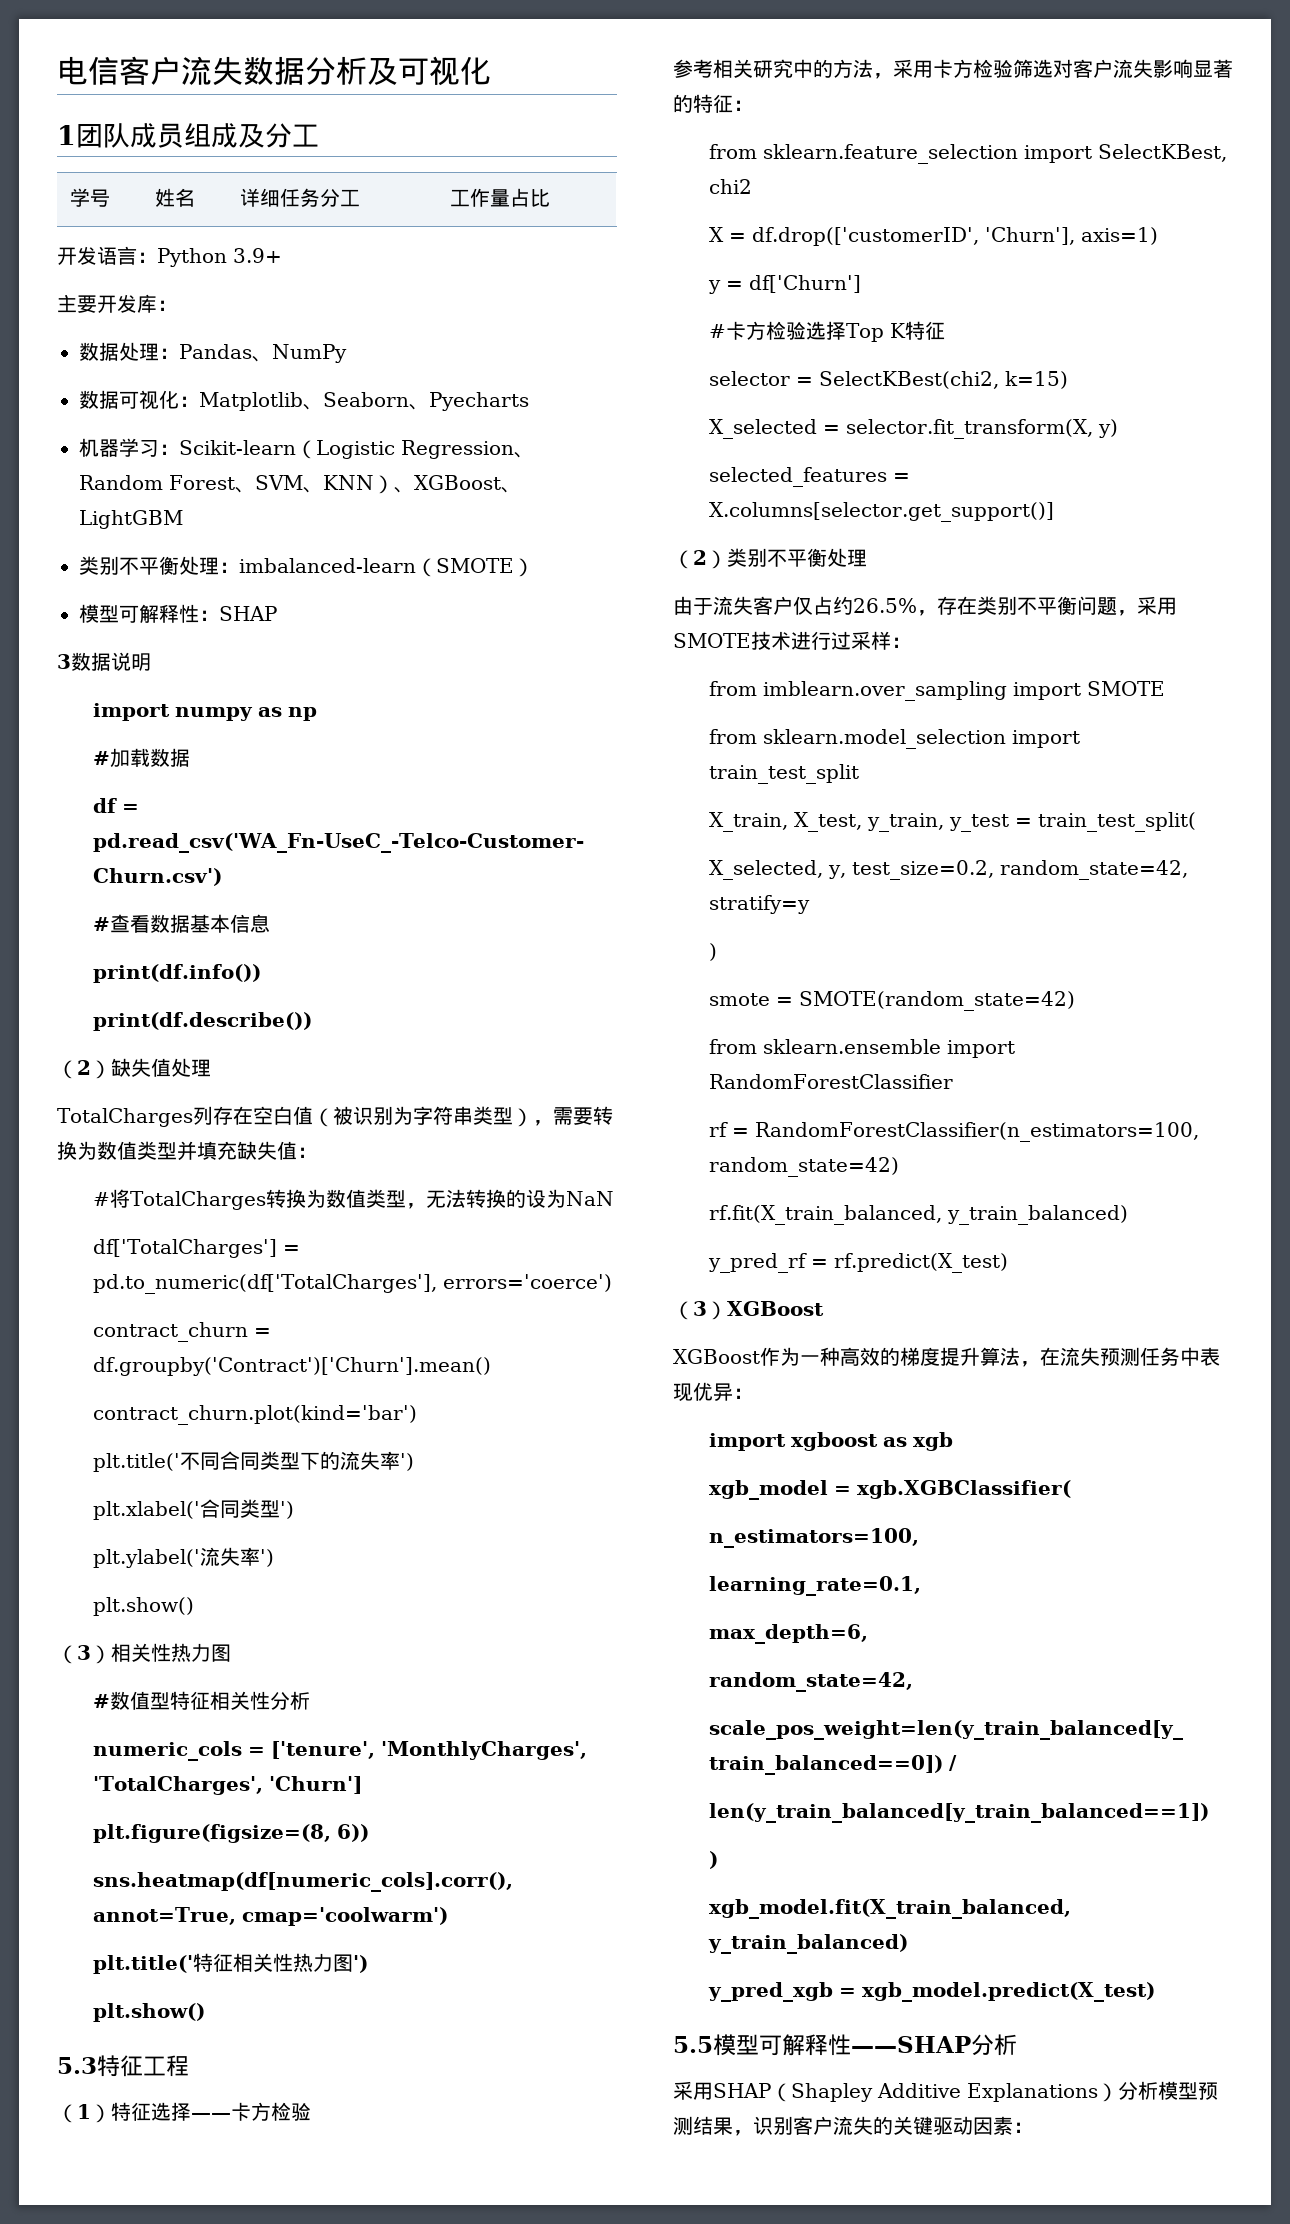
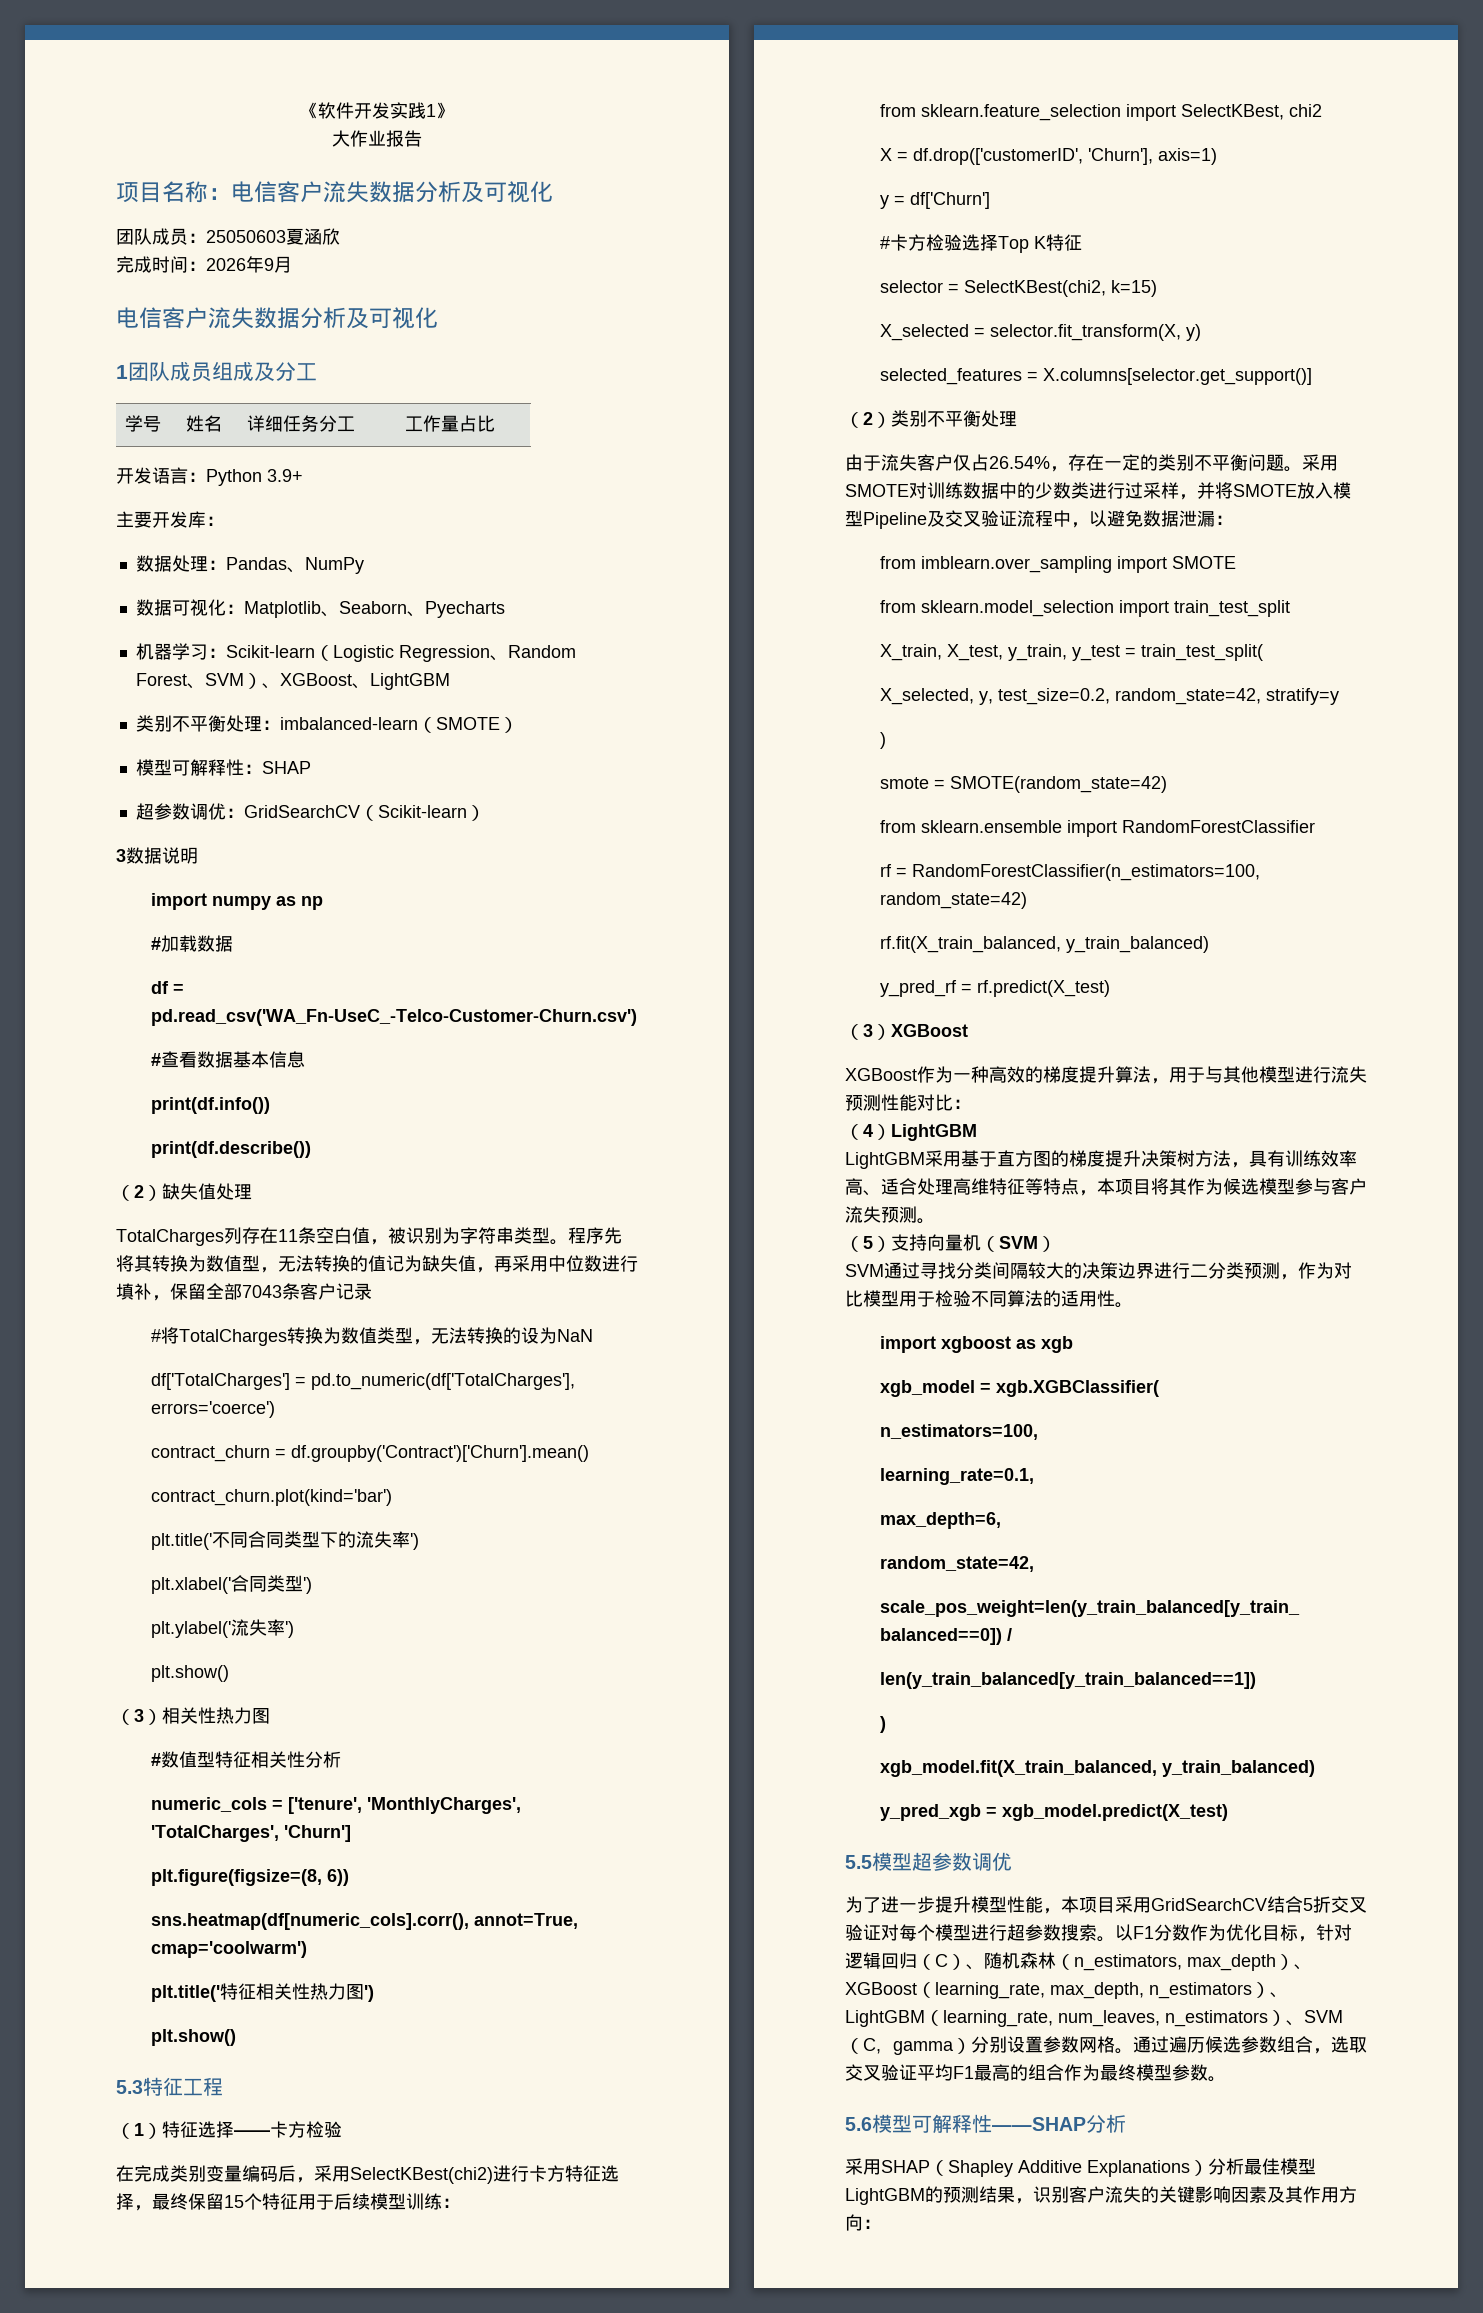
(57, 70) none -> [300,102,454,119] [332,130,422,147] [116,181,553,203] [116,228,340,245] [116,256,292,273] 《软件开发实践1》 // 大作业报告 // 项目名称：电信客户流失数据分析及可视化 // 团队成员：25050603夏涵欣 // 完成时间：2026年9月 //
[302,475,374,493] 、KNN -> (244, 679) none
(277, 613) none -> [135,803,485,821] // 超参数调优：GridSearchCV（Scikit-learn）
[252,1106,333,1127] 空白值（ -> [278,1227,388,1245] 11条空白值，
[512,1106,613,1127] [57,1141,317,1161] ），需要转换为数值类型并填充缺失值： -> [550,1227,622,1245] [116,1255,638,1273] [116,1283,372,1301] 。程序先将其转换为数值型，无法转换的值记为缺失值，再采用中位数进行填补，保留全部7043条客户记录
[673,59,1233,79] [673,94,733,113] 参考相关研究中的方法，采用卡方检验筛选对客户流失影响显著的特征 -> [116,2165,619,2184] [116,2193,442,2211] 在完成类别变量编码后，采用SelectKBest(chi2)进行卡方特征选择，最终保留15个特征用于后续模型训练
[833,596,977,616] 约26.5%，存在 -> [989,454,1158,472] 26.54%，存在一定的
[1117,610,1137,616] ， -> [1284,466,1302,472] 。
[751,631,891,650] 技术进行过采样 -> [909,482,1351,500] [845,510,1215,529] 对训练数据中的少数类进行过采样，并将SMOTE放入模型Pipeline及交叉验证流程中，以避免数据泄漏
[1040,1347,1220,1366] [673,1382,753,1402] 在流失预测任务中表现优异： -> [1169,1066,1367,1083] [845,1094,971,1111] [845,1124,977,1141] [845,1150,1357,1169] [845,1178,1367,1196] [845,1206,935,1224] [845,1234,1056,1252] [845,1262,1352,1280] [845,1290,1133,1308] 用于与其他模型进行流失预测性能对比： // （4）LightGBM // LightGBM采用基于直方图的梯度提升决策树方法，具有训练效率高、适合处理高维特征等特点，本项目将其作为候选模型参与客户流失预测。 // （5）支持向量机（SVM） // SVM通过寻找分类间隔较大的决策边界进行二分类预测，作为对比模型用于检验不同算法的适用性。
(759, 2044) none -> [912,1852,1012,1871] [845,1896,1367,1914] [845,1924,1352,1942] [845,1952,1312,1971] [845,1982,1288,1999] [845,2010,1343,2027] [845,2036,1367,2055] [845,2064,1226,2082] [845,2114,912,2133] 超参数调优 // 为了进一步提升模型性能，本项目采用GridSearchCV结合5折交叉验证对每个模型进行超参数搜索。以F1分数作为优化目标，针对逻辑回归（C）、随机森林（n_estimators, max_depth）、XGBoost（learning_rate, max_depth, n_estimators）、LightGBM（learning_rate, num_leaves, n_estimators）、SVM（C, gamma）分别设置参数网格。通过遍历候选参数组合，选取交叉验证平均F1最高的组合作为最终模型参数。 // 5.6模型
[1158,2081,1198,2100] 模型 -> [1244,2158,1316,2175] [845,2186,943,2205] 最佳模型LightGBM的
[933,2116,1013,2135] 驱动因素 -> [1195,2186,1357,2203] [845,2214,863,2231] 影响因素及其作用方向

